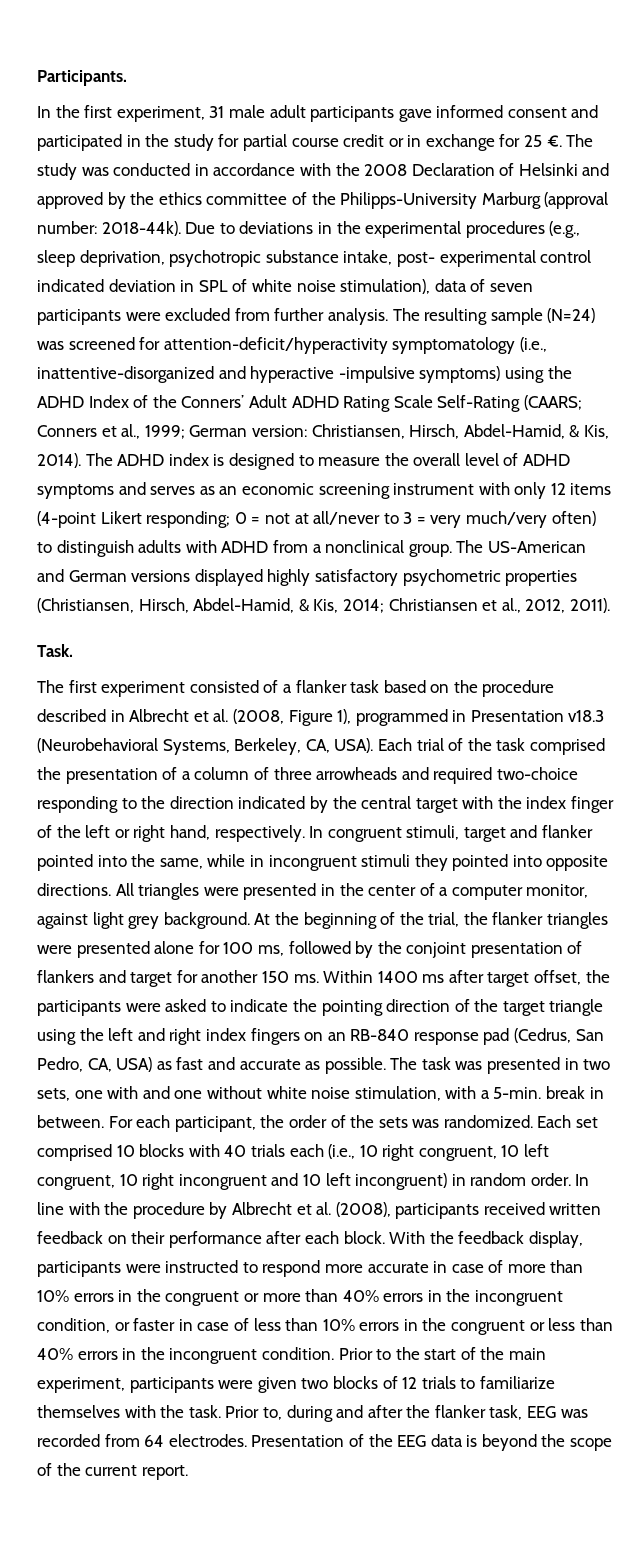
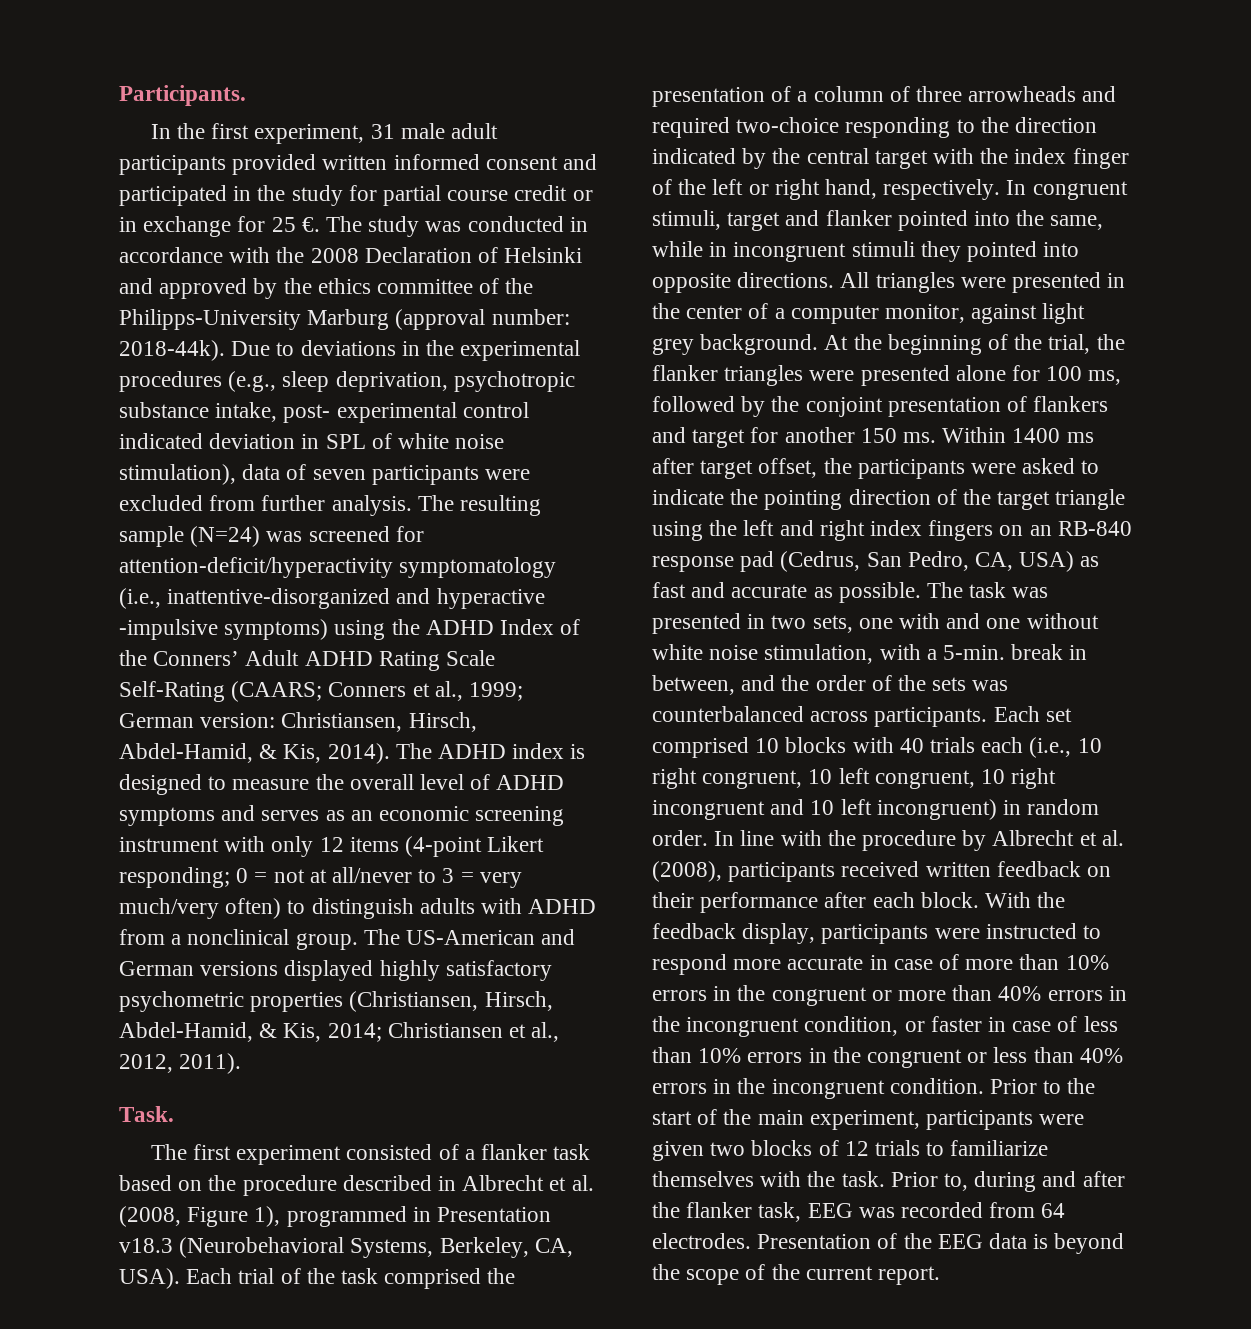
[398,109,432,122] gave -> [232,154,388,175] provided written
[37,1115,256,1132] between. For each participant, -> [652,675,776,695] between, and
[443,1115,533,1128] randomized. -> [652,706,988,727] counterbalanced across participants.

